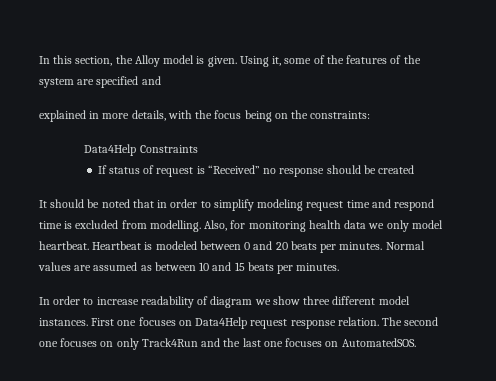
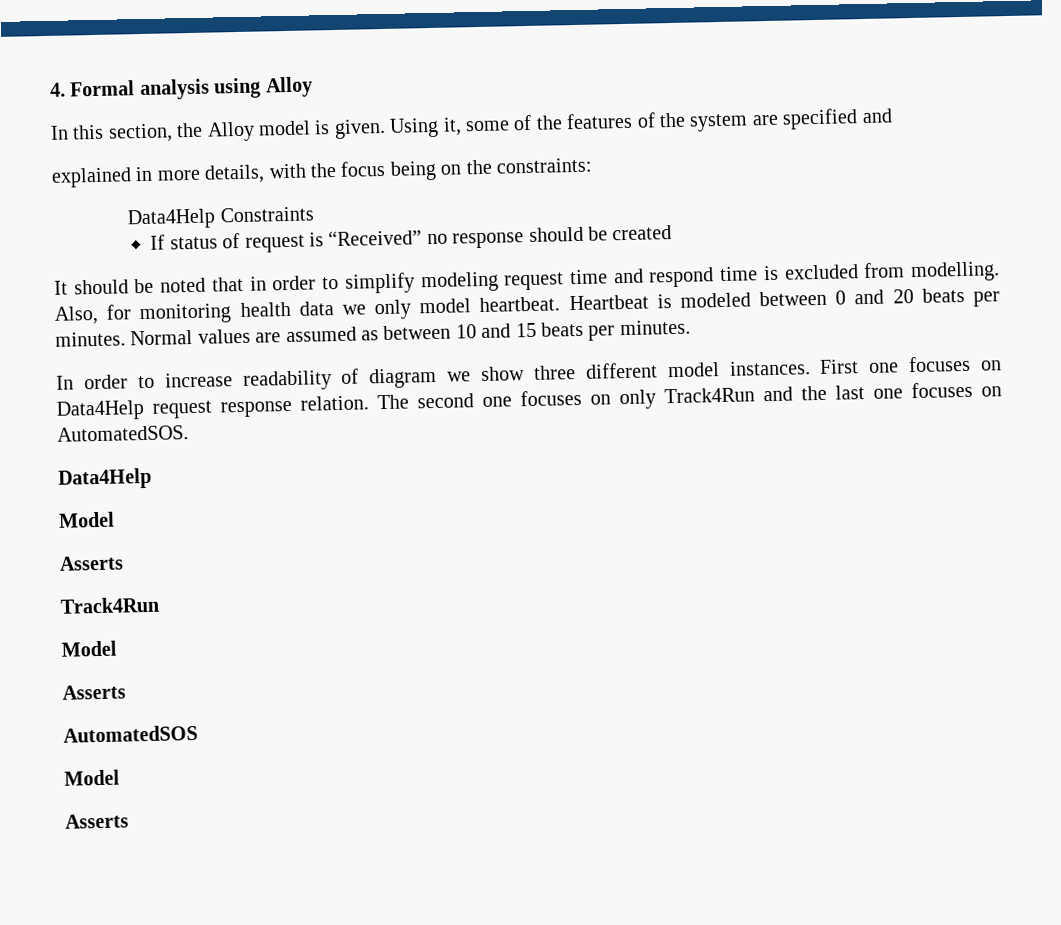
(39, 60) none -> [50,76,313,101] 4. Formal analysis using Alloy //
(416, 342) none -> [58,467,152,490] [58,511,115,528] [59,555,124,571] [60,596,160,614] [61,640,117,657] [62,684,126,700] [63,724,198,743] [64,769,120,786] [65,813,129,829] // Data4Help // Model // Asserts // Track4Run // Model // Asserts // AutomatedSOS // Model // Asserts

